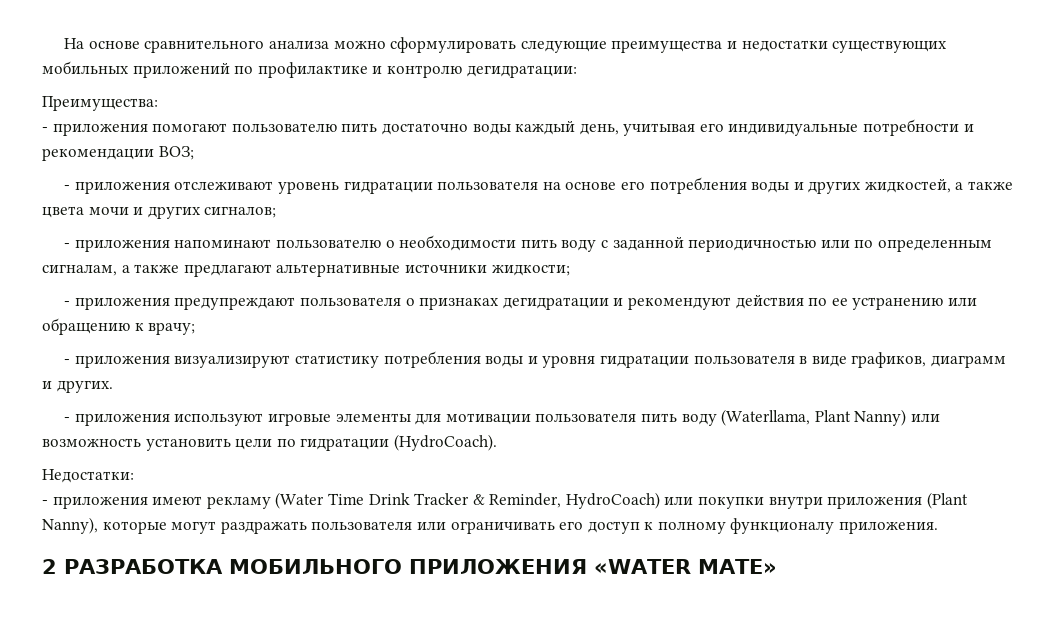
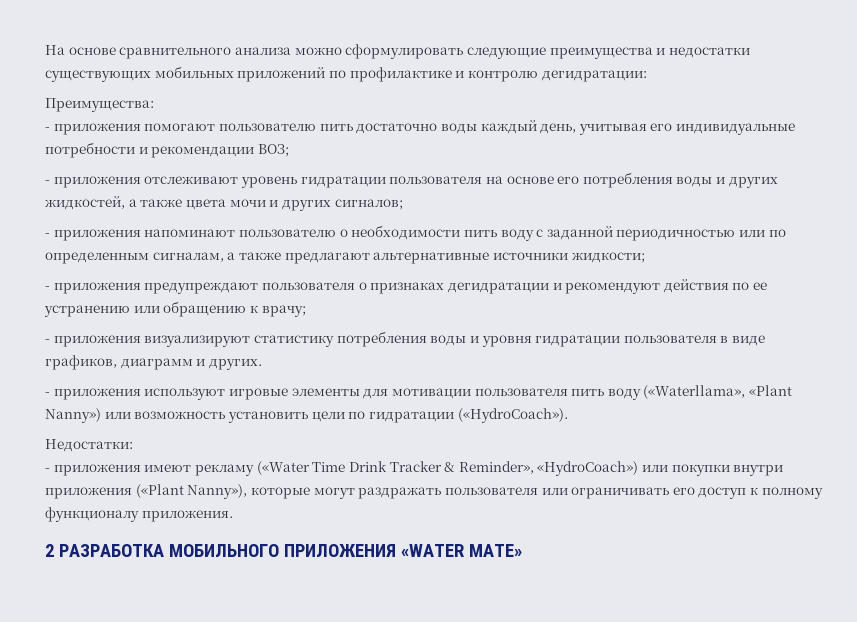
[721,409,907,426] (Waterllama, Plant Nanny) -> [643,385,793,399] [45,408,101,423] («Waterllama», «Plant Nanny»)
[393,434,497,451] (HydroCoach). -> [457,408,568,423] («HydroCoach»).
[275,492,325,509] (Water -> [256,461,310,475] («Water
[489,492,660,509] Reminder, HydroCoach) -> [458,461,639,476] Reminder», «HydroCoach»)
[926,492,968,509] [42,517,98,534] (Plant Nanny), -> [135,484,248,499] («Plant Nanny»),

